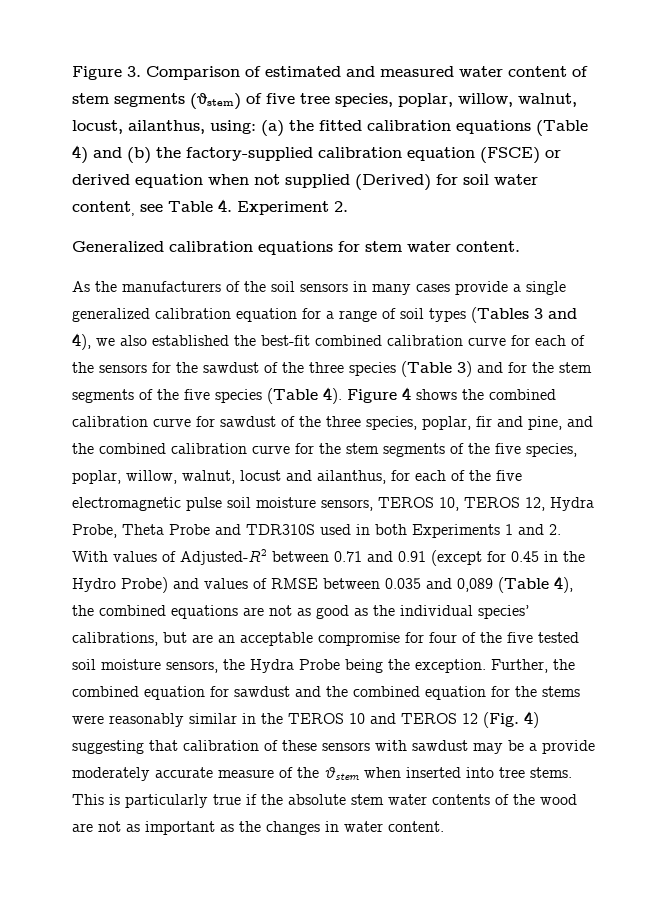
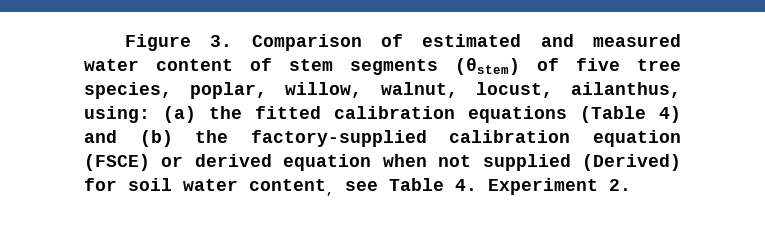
[72,241,520,255] [72,281,566,295] [72,307,577,323] [72,333,585,350] [72,361,592,377] [72,387,556,404] [72,416,593,430] [72,443,577,457] [72,470,522,484] [72,497,594,511] [72,524,561,538] [72,549,585,566] [72,576,573,593] [72,605,529,619] [72,632,579,646] [72,659,575,673] [72,686,580,700] [72,711,539,728] [72,740,595,754] [72,767,572,781] [72,794,577,808] [72,821,444,835] // Generalized calibration equations for stem water content. // As the manufacturers of the soil sensors in many cases provide a single generalized calibration equation for a range of soil types (Tables 3 and 4), we also established the best-fit combined calibration curve for each of the sensors for the sawdust of the three species (Table 3) and for the stem segments of the five species (Table 4). Figure 4 shows the combined calibration curve for sawdust of the three species, poplar, fir and pine, and the combined calibration curve for the stem segments of the five species, poplar, willow, walnut, locust and ailanthus, for each of the five electromagnetic pulse soil moisture sensors, TEROS 10, TEROS 12, Hydra Probe, Theta Probe and TDR310S used in both Experiments 1 and 2. With values of Adjusted-R2 between 0.71 and 0.91 (except for 0.45 in the Hydro Probe) and values of RMSE between 0.035 and 0,089 (Table 4), the combined equations are not as good as the individual species’ calibrations, but are an acceptable compromise for four of the five tested soil moisture sensors, the Hydra Probe being the exception. Further, the combined equation for sawdust and the combined equation for the stems were reasonably similar in the TEROS 10 and TEROS 12 (Fig. 4) suggesting that calibration of these sensors with sawdust may be a provide moderately accurate measure of the θstem when inserted into tree stems. This is particularly true if the absolute stem water contents of the wood are not as important as the changes in water content. -> (631, 185) none

